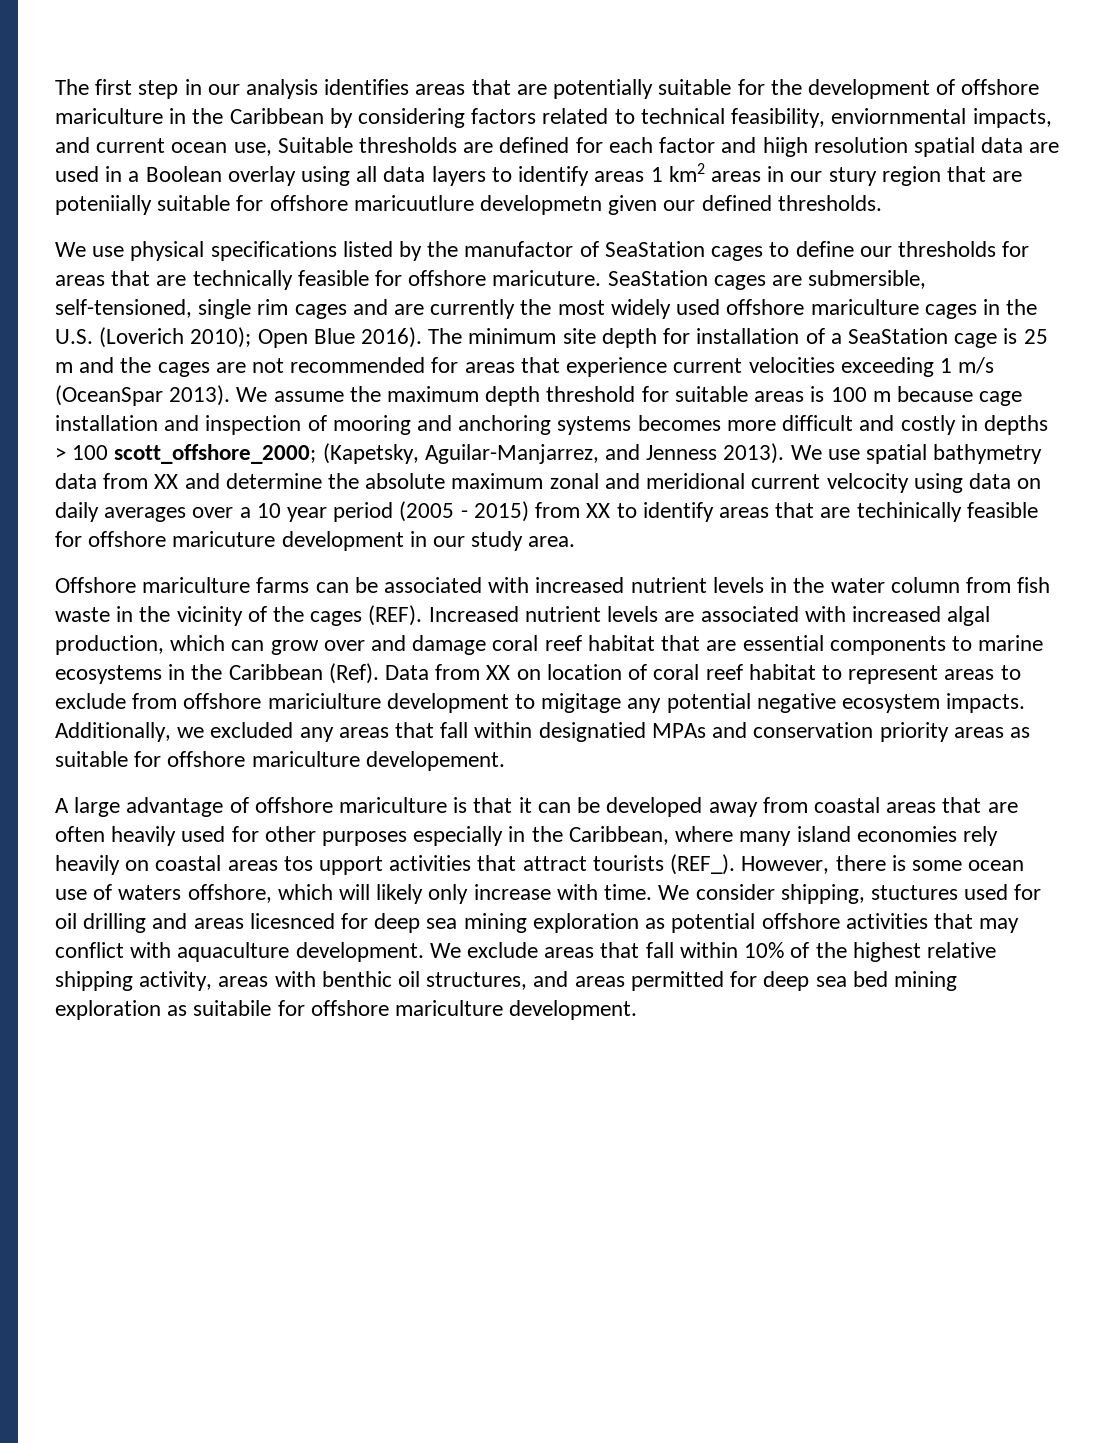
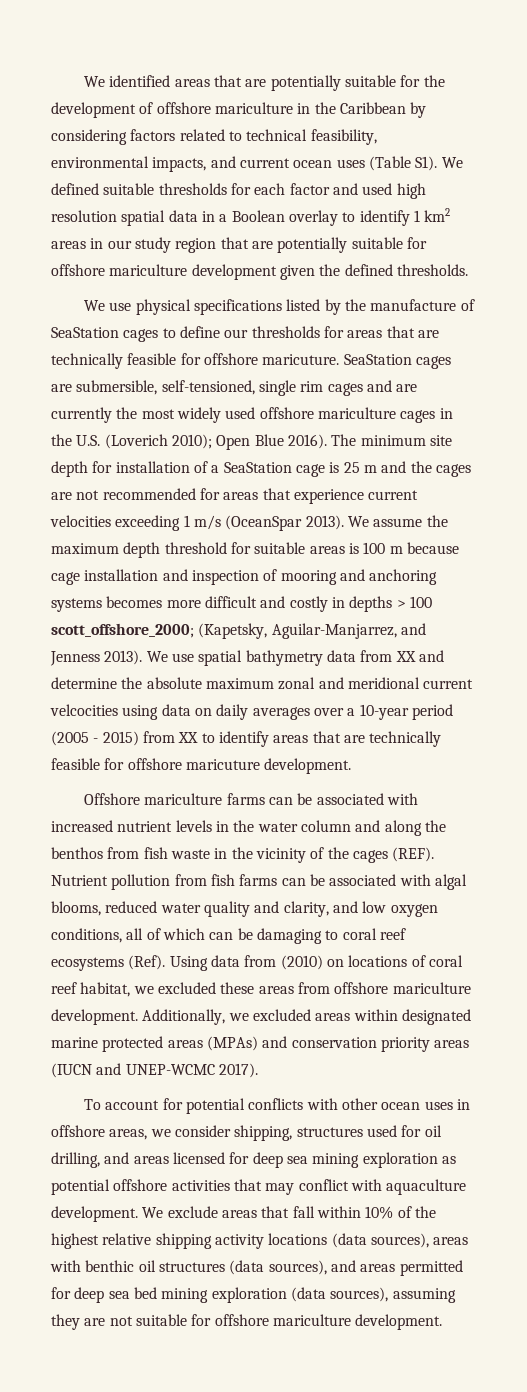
[55,79,410,99] The first step in our analysis identifies -> [84,75,171,87] We identified
[831,108,967,124] enviornmental -> [51,156,149,168] environmental
[233,137,570,156] use, Suitable thresholds are defined -> [336,156,463,171] [51,183,227,195] uses (Table S1). We defined suitable thresholds
[762,137,808,157] hiigh -> [362,183,426,199] used high
[1029,142,1060,153] [55,166,99,182] are used -> (198, 216) none
[301,166,645,186] using all data layers to identify areas -> [342,210,410,226] to identify
[828,167,877,186] stury -> [134,237,171,253] study
[55,195,696,215] poteniially suitable for offshore maricuutlure developmetn given our -> [277,237,427,253] [51,264,341,280] potentially suitable for offshore mariculture development given the
[464,241,574,257] manufactor -> [370,299,457,311] manufacture
[826,473,909,493] velcocity -> [50,704,118,716] velcocities
[256,503,328,522] 10 year -> [359,704,409,720] 10-year
[856,502,962,522] techinically -> [369,731,442,747] technically
[281,531,576,551] development in our study area. -> [264,758,352,774] development.
(960, 585) none -> [355,820,446,836] [51,847,103,859] and along the benthos
[428,606,991,626] [55,635,1044,655] [55,663,1021,684] [55,693,1026,713] [55,722,1030,742] [55,751,505,771] [55,797,1018,817] [55,826,998,846] [55,854,1025,875] [55,884,690,904] Increased nutrient levels are associated with increased algal production, which can grow over and damage coral reef habitat that are essential components to marine ecosystems in the Caribbean (Ref). Data from XX on location of coral reef habitat to represent areas to exclude from offshore mariciulture development to migitage any potential negative ecosystem impacts. Additionally, we excluded any areas that fall within designatied MPAs and conservation priority areas as suitable for offshore mariculture developement. // A large advantage of offshore mariculture is that it can be developed away from coastal areas that are often heavily used for other purposes especially in the Caribbean, where many island economies rely heavily on coastal areas tos upport activities that attract tourists (REF_). However, there is some ocean use of waters offshore, which will likely only increase with time. We -> [51,874,467,890] [51,901,438,917] [51,928,406,944] [51,955,463,971] [51,982,471,997] [51,1009,471,1025] [51,1036,470,1052] [51,1063,258,1078] [84,1098,470,1114] [51,1125,171,1140] Nutrient pollution from fish farms can be associated with algal blooms, reduced water quality and clarity, and low oxygen conditions, all of which can be damaging to coral reef ecosystems (Ref). Using data from (2010) on locations of coral reef habitat, we excluded these areas from offshore mariculture development. Additionally, we excluded areas within designated marine protected areas (MPAs) and conservation priority areas (IUCN and UNEP-WCMC 2017). // To account for potential conflicts with other ocean uses in offshore areas, we
[870,885,958,900] stuctures -> [296,1127,363,1137] structures
[83,913,335,933] drilling and areas licesnced -> [51,1152,225,1168] drilling, and areas licensed
[139,971,213,991] activity, -> [214,1233,429,1249] activity locations (data sources),
[426,972,528,990] structures, -> [158,1260,327,1275] structures (data sources),
[167,1000,272,1016] as suitabile -> [290,1287,456,1303] [51,1314,187,1330] (data sources), assuming they are not suitable

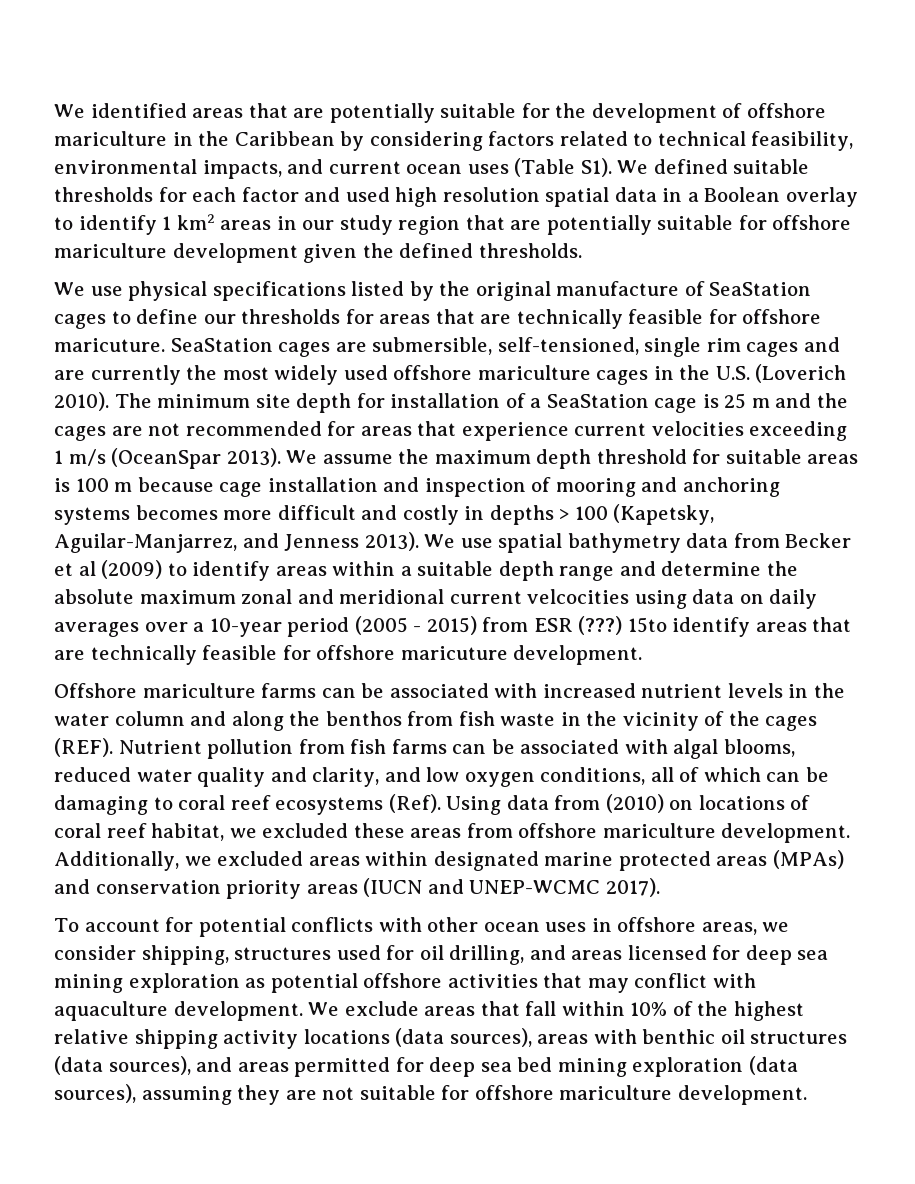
(366, 305) none -> [475,281,551,301] original
[171,434,327,450] 2010); Open Blue 2016). -> [54,392,109,411] 2010).
[51,623,194,638] scott_offshore_2000; -> (608, 513) none
[395,651,416,662] XX -> [785,533,852,548] [54,560,615,581] Becker et al (2009) to identify areas within a suitable depth range
[178,732,215,743] XX to -> [533,616,667,635] ESR (???) 15to

